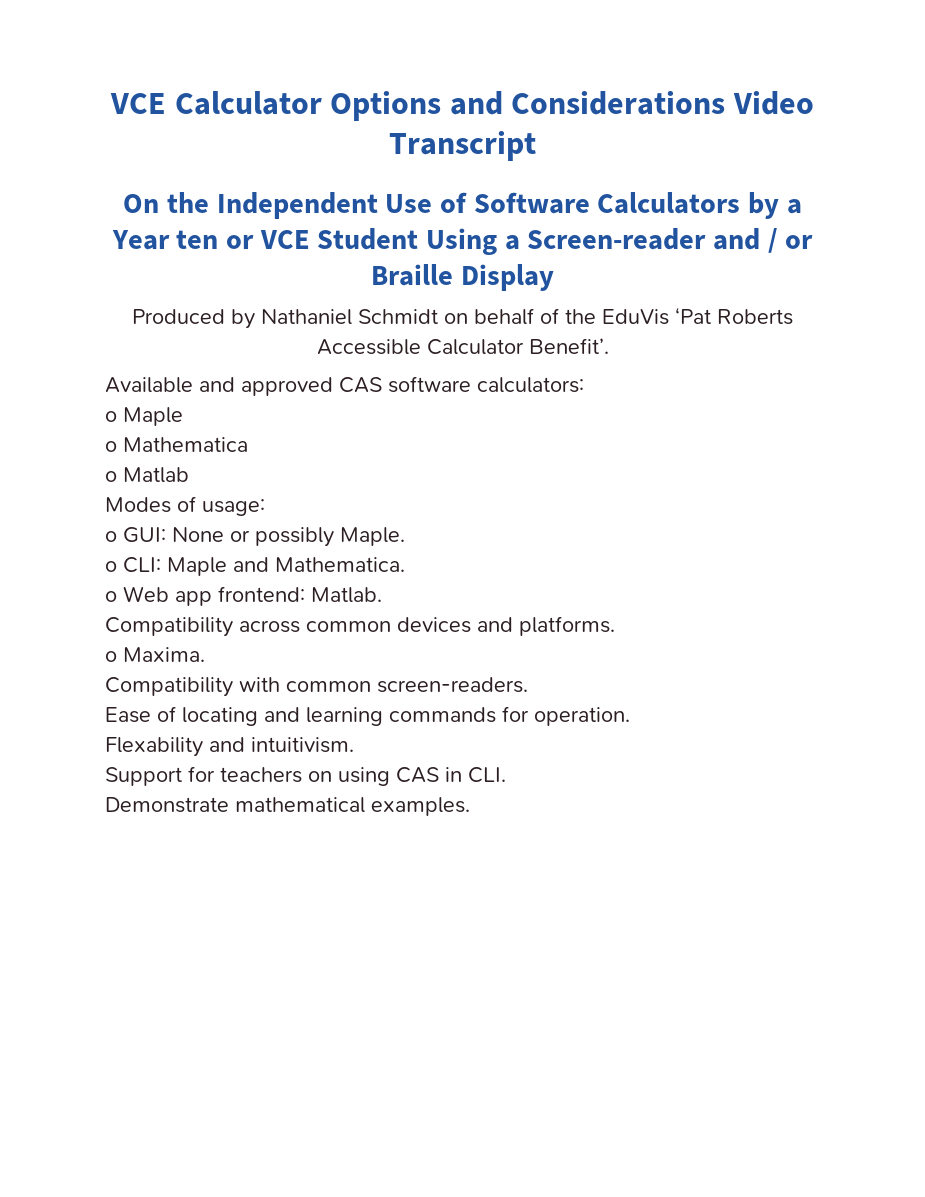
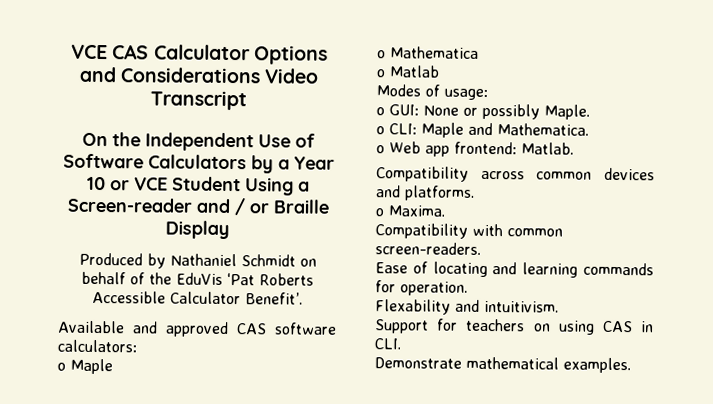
[109,93,166,114] VCE -> [71,44,150,60] VCE CAS
[176,230,219,249] ten -> [87,176,106,191] 10

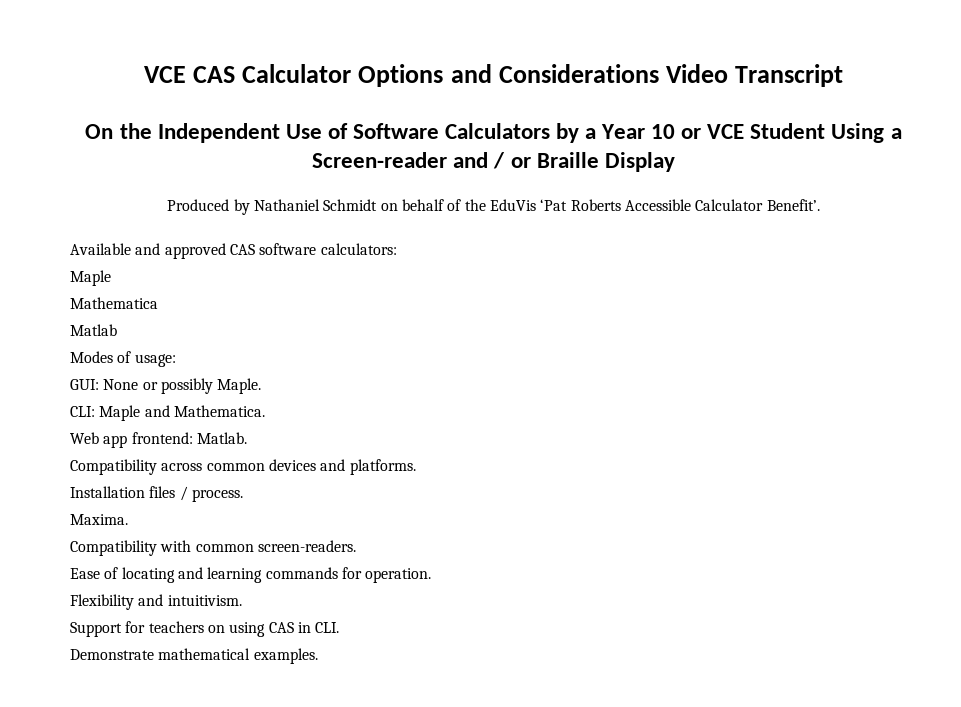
[57,362,66,371] o -> (397, 249) none
[377,50,386,59] o -> (111, 278) none
[376,69,386,78] o -> (158, 303) none
[376,107,385,116] o -> (176, 360) none
[376,126,385,135] o -> (262, 386) none
[376,145,385,154] o -> (265, 411) none
[375,208,384,217] o -> [70,486,243,502] Installation files / process. //
[375,299,451,315] Flexability -> [70,594,134,610] Flexibility

